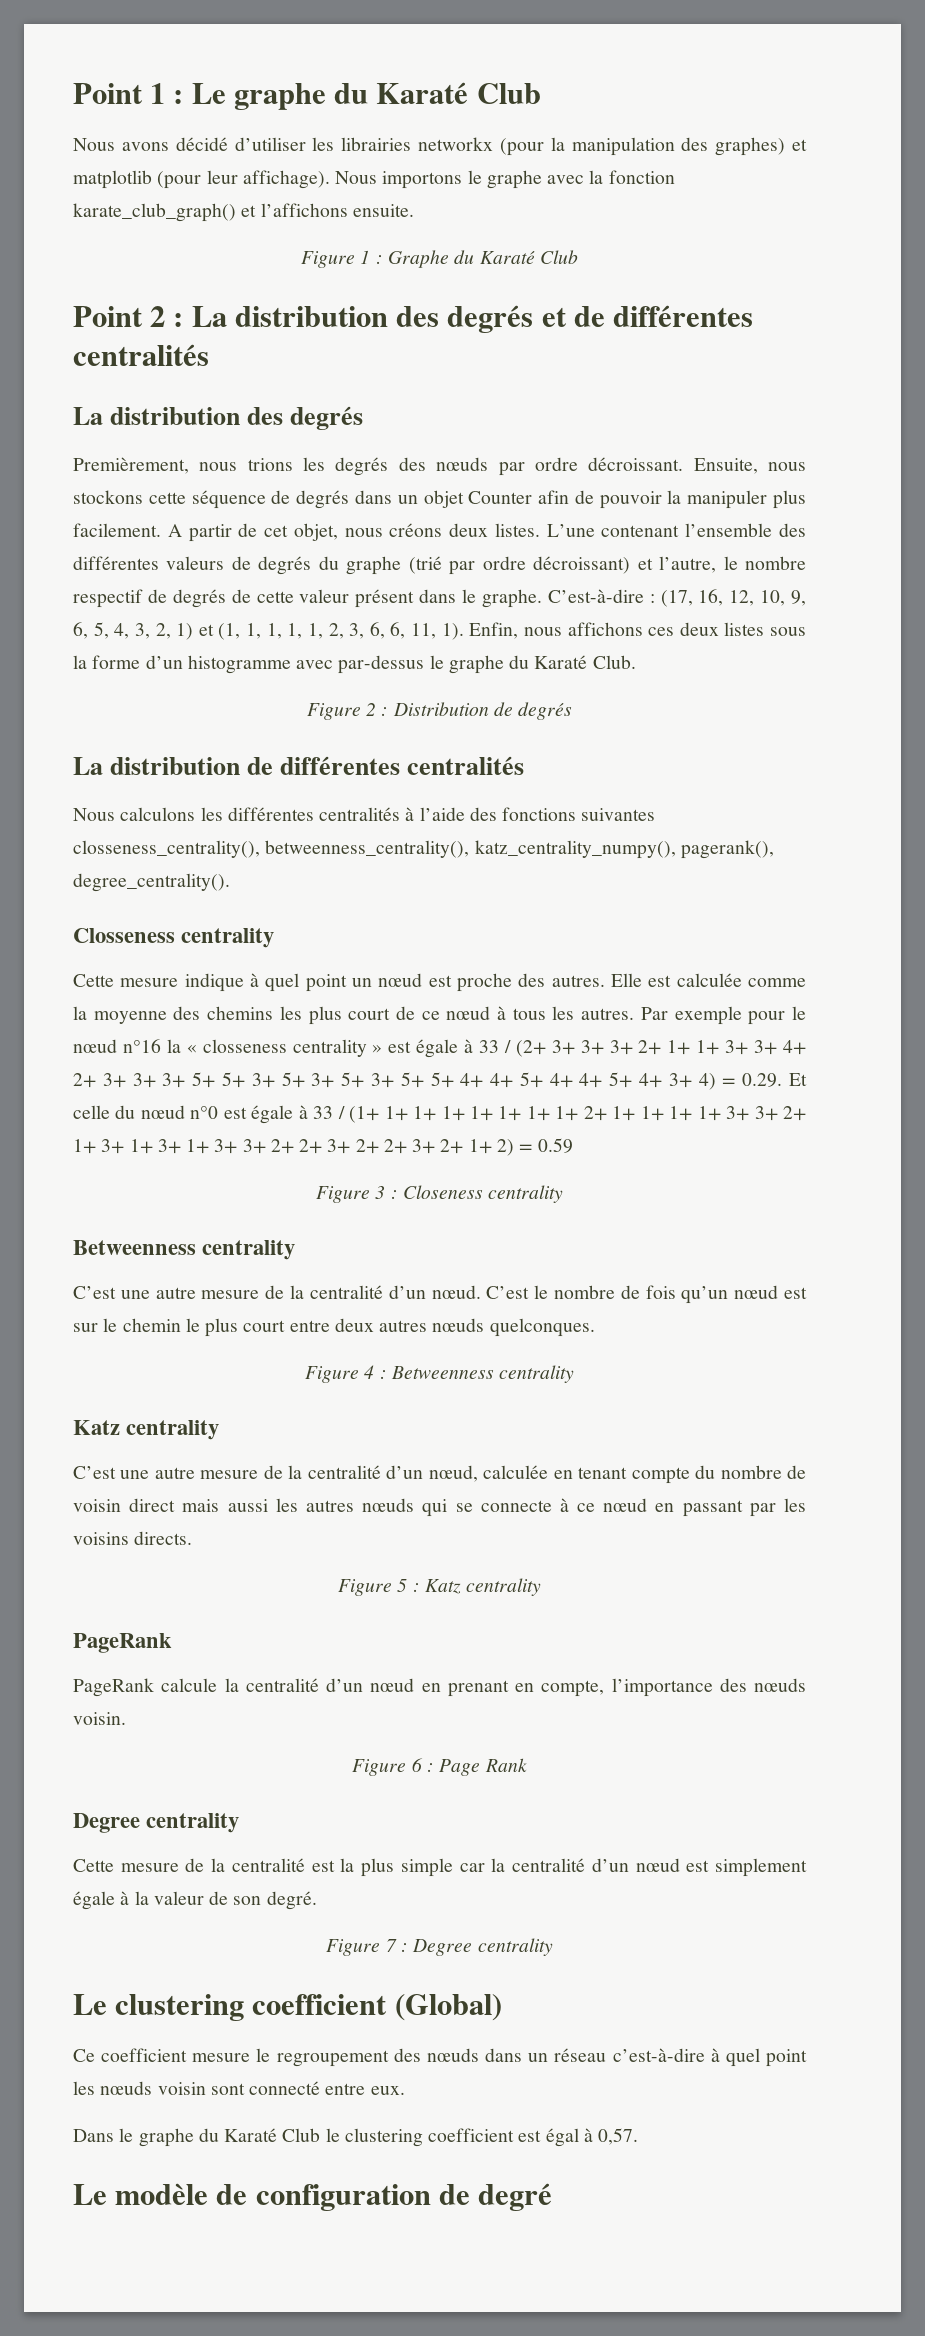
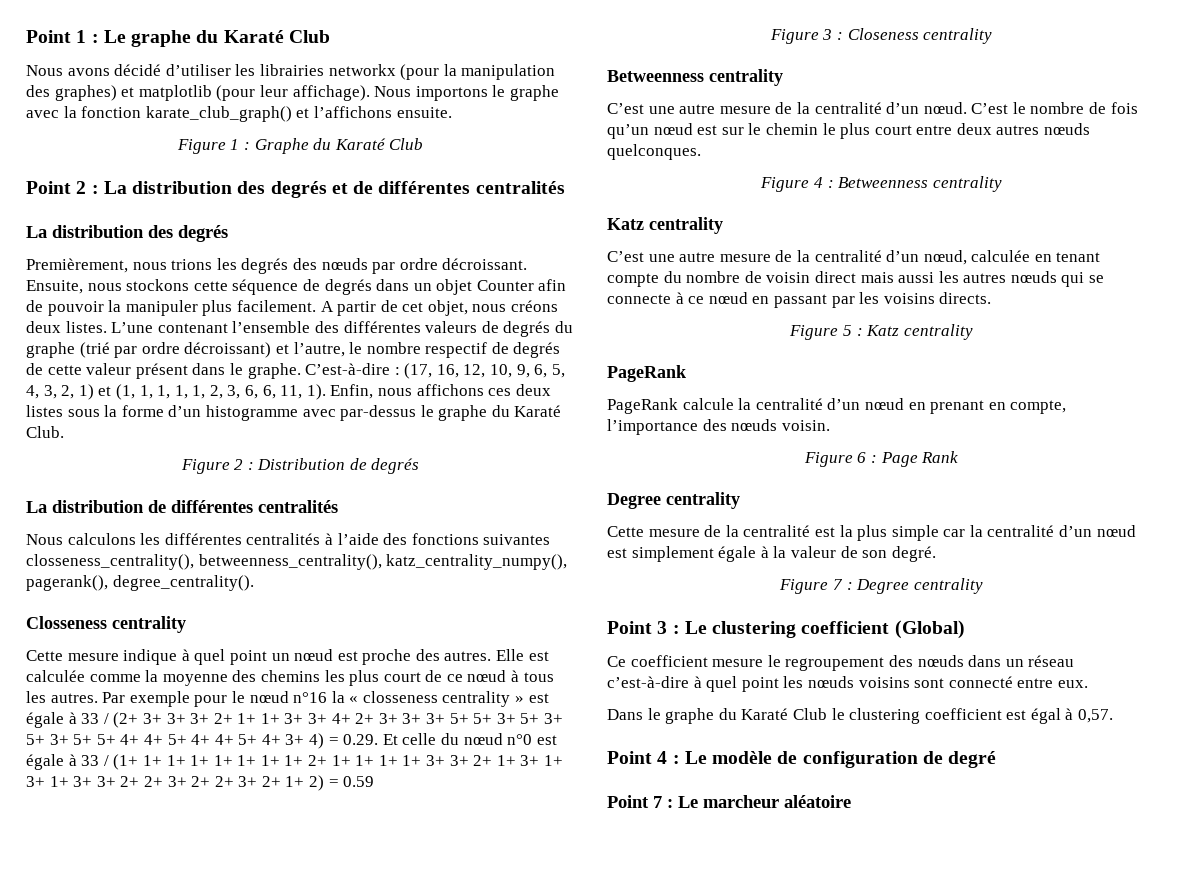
(553, 1947) none -> [607,621,680,634] Point 3 :
[157,2082,206,2095] voisin -> [858,677,910,688] voisins
(639, 2136) none -> [607,751,680,764] Point 4 :
(553, 2197) none -> [607,795,851,808] // Point 7 : Le marcheur aléatoire

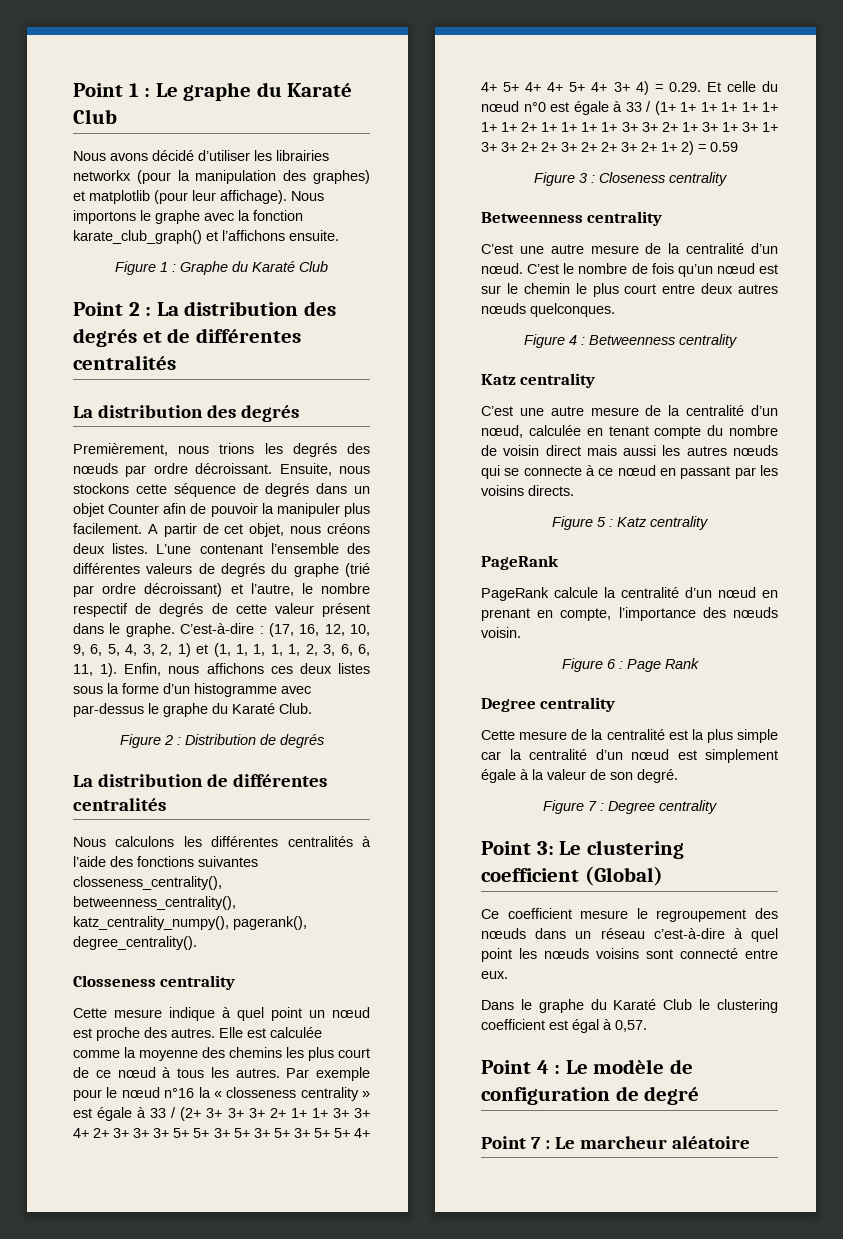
[657,621,680,634] 3 : -> [536,841,554,855] 3:

